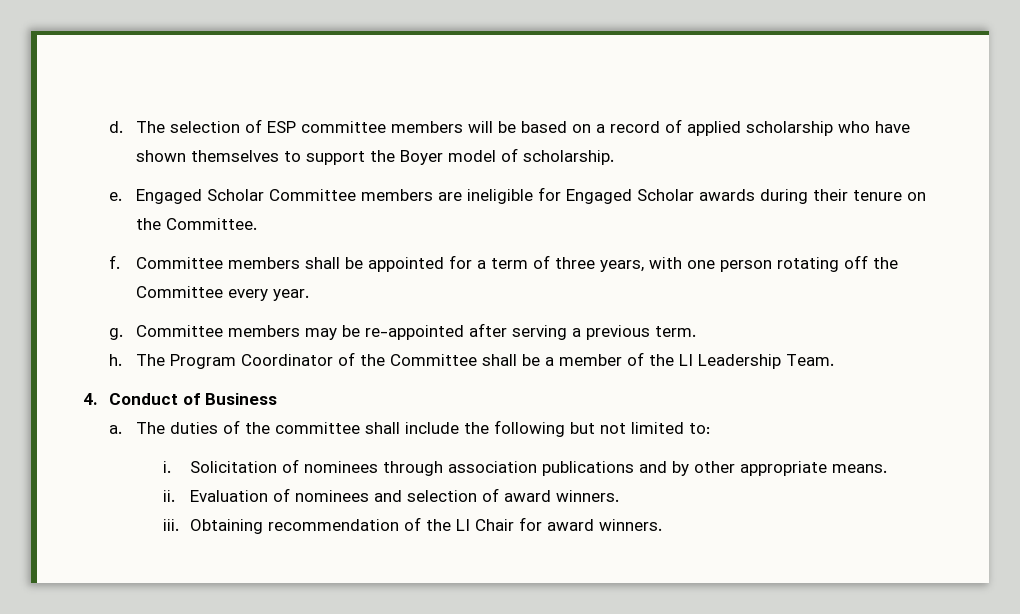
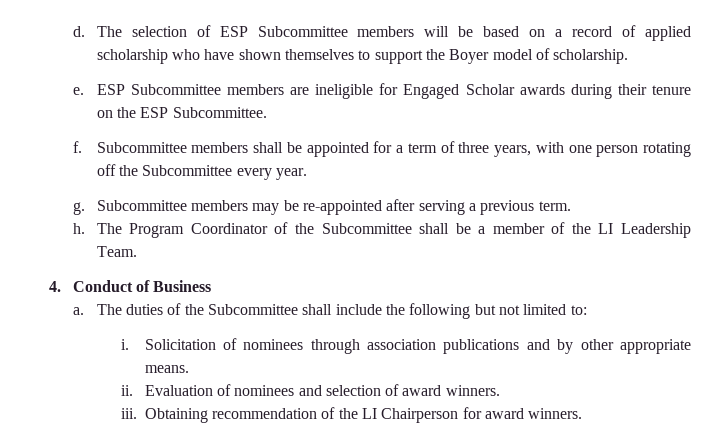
[301,121,387,133] committee -> [257,26,348,37] Subcommittee
[136,189,357,204] Engaged Scholar Committee -> [96,84,221,95] ESP Subcommittee
[166,218,258,230] Committee. -> [140,107,267,118] ESP Subcommittee.
[136,257,224,269] Committee -> [96,142,187,153] Subcommittee
[136,286,224,298] Committee -> [142,165,233,176] Subcommittee
[136,325,224,337] Committee -> [96,200,187,211] Subcommittee
[390,354,478,366] Committee -> [321,223,412,234] Subcommittee
[275,422,361,434] committee -> [208,304,299,315] Subcommittee
[474,519,514,531] Chair -> [381,408,459,423] Chairperson

